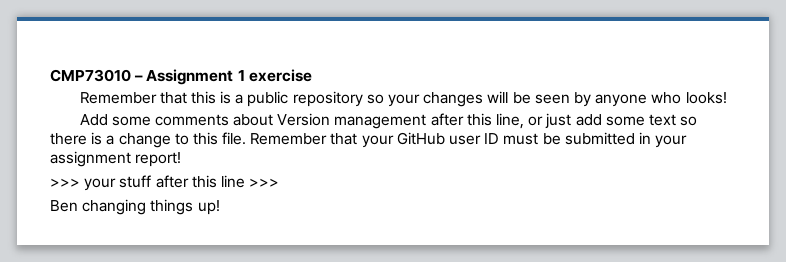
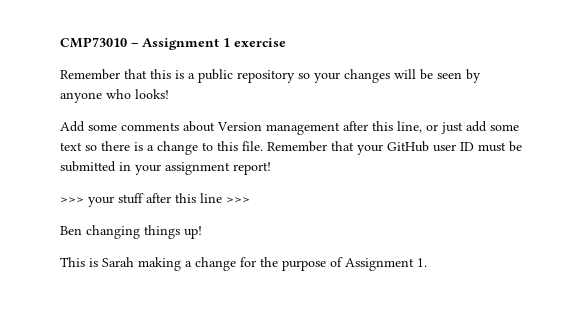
(220, 207) none -> [60,257,427,271] // This is Sarah making a change for the purpose of Assignment 1.

